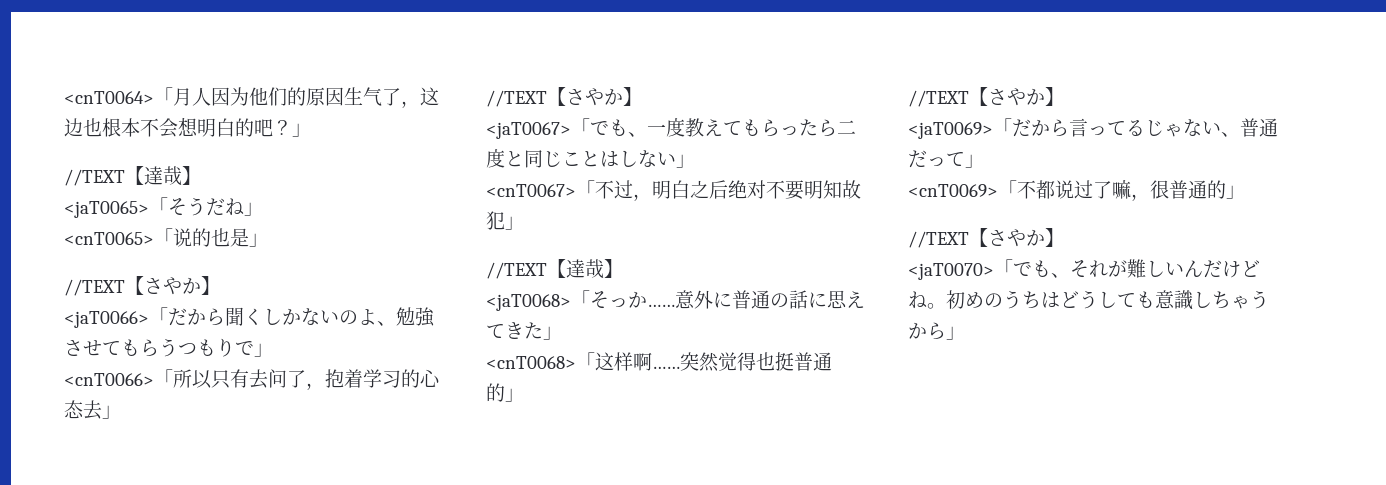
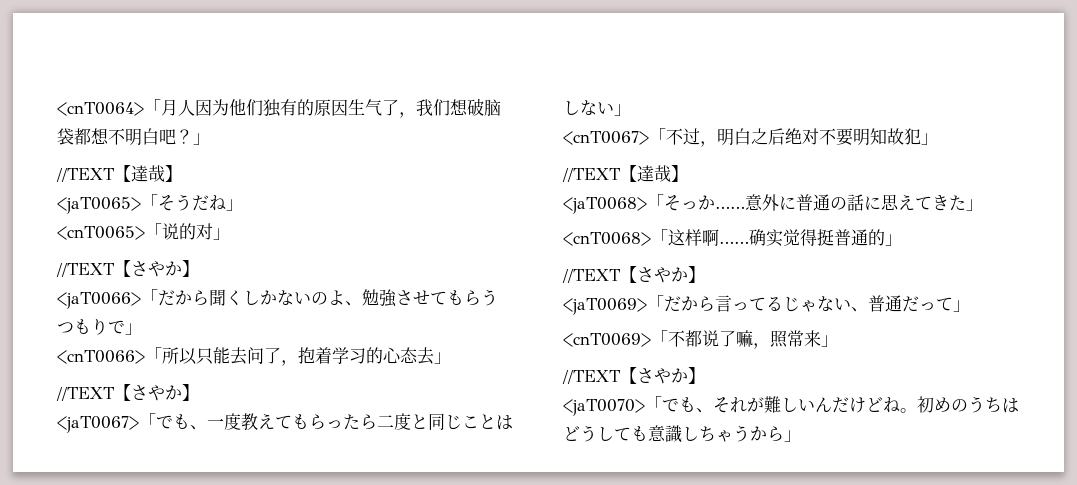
(287, 96) none -> [263,99,297,117] 独有
[420,87,439,106] [64,117,254,138] 这边也根本不会想明白的 -> [416,98,501,116] [57,128,159,146] 我们想破脑袋都想不明白
[211,228,249,247] 也是 -> [196,223,213,240] 对
[230,369,249,388] 有 -> [213,347,230,364] 能
[680,352,775,372] 突然觉得也 -> [749,229,817,247] 确实觉得
[1074,180,1226,201] 过了嘛，很普通的 -> [719,330,821,349] 了嘛，照常来

